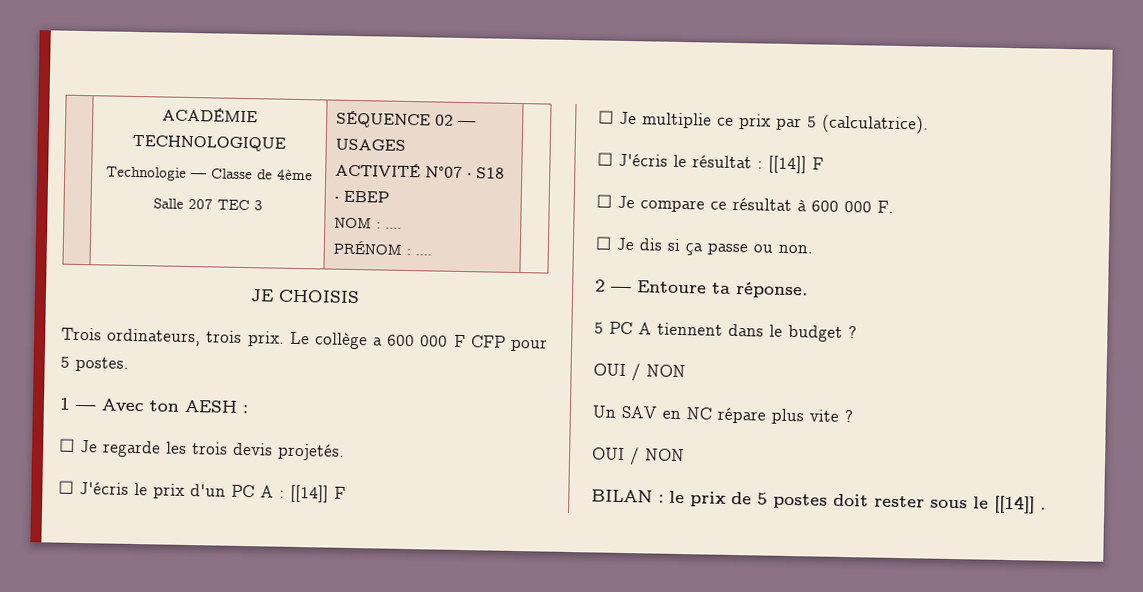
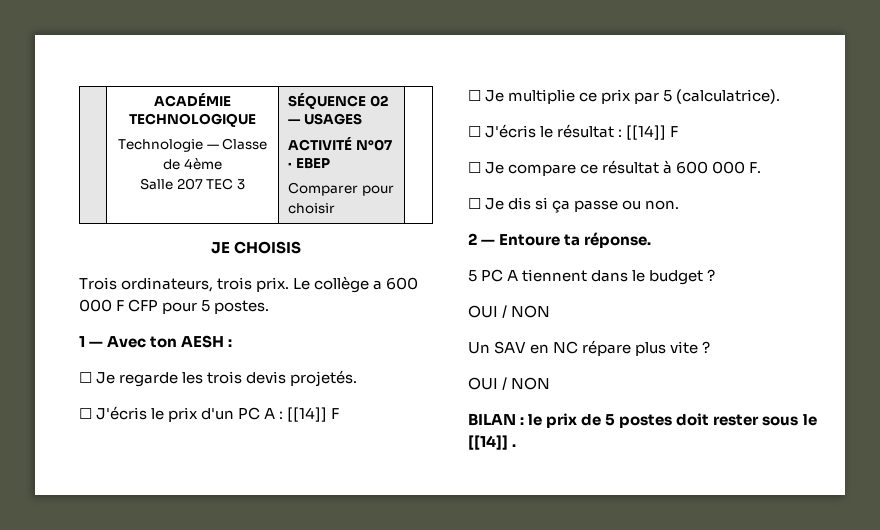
[475,167,505,179] [333,196,339,202] S18 · -> (292, 165) none
[333,216,402,229] [332,240,432,256] NOM : .... // PRÉNOM : .... -> [287,182,394,196] [287,203,335,214] Comparer pour choisir

